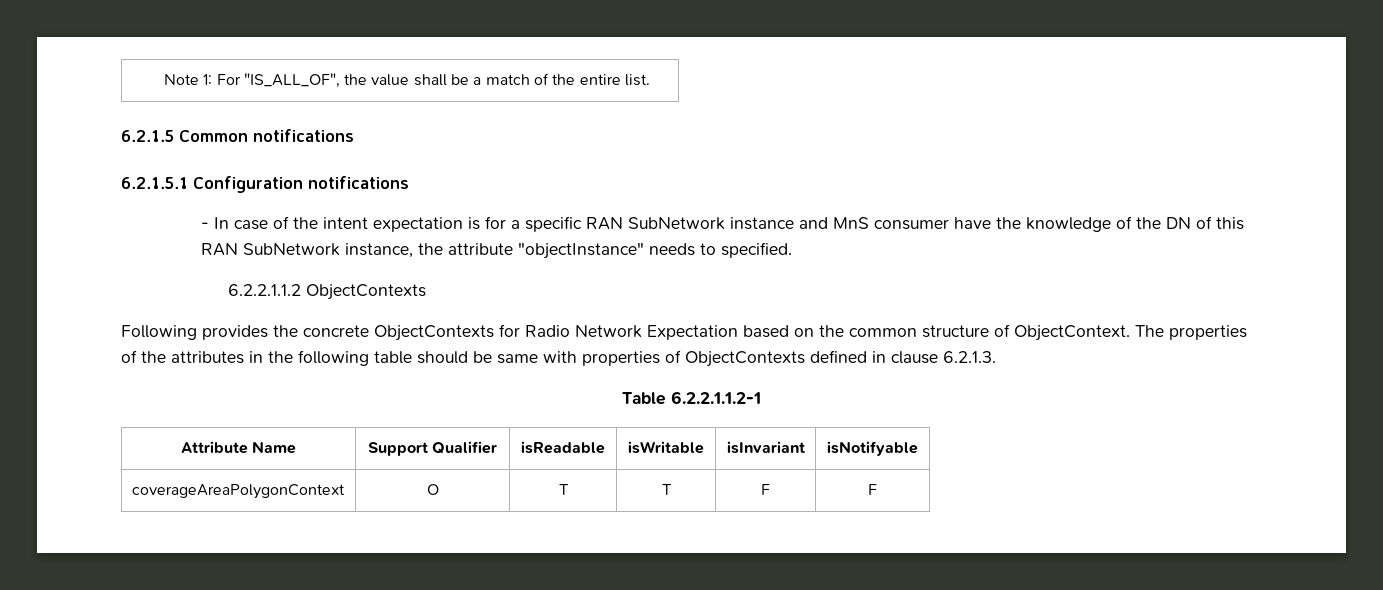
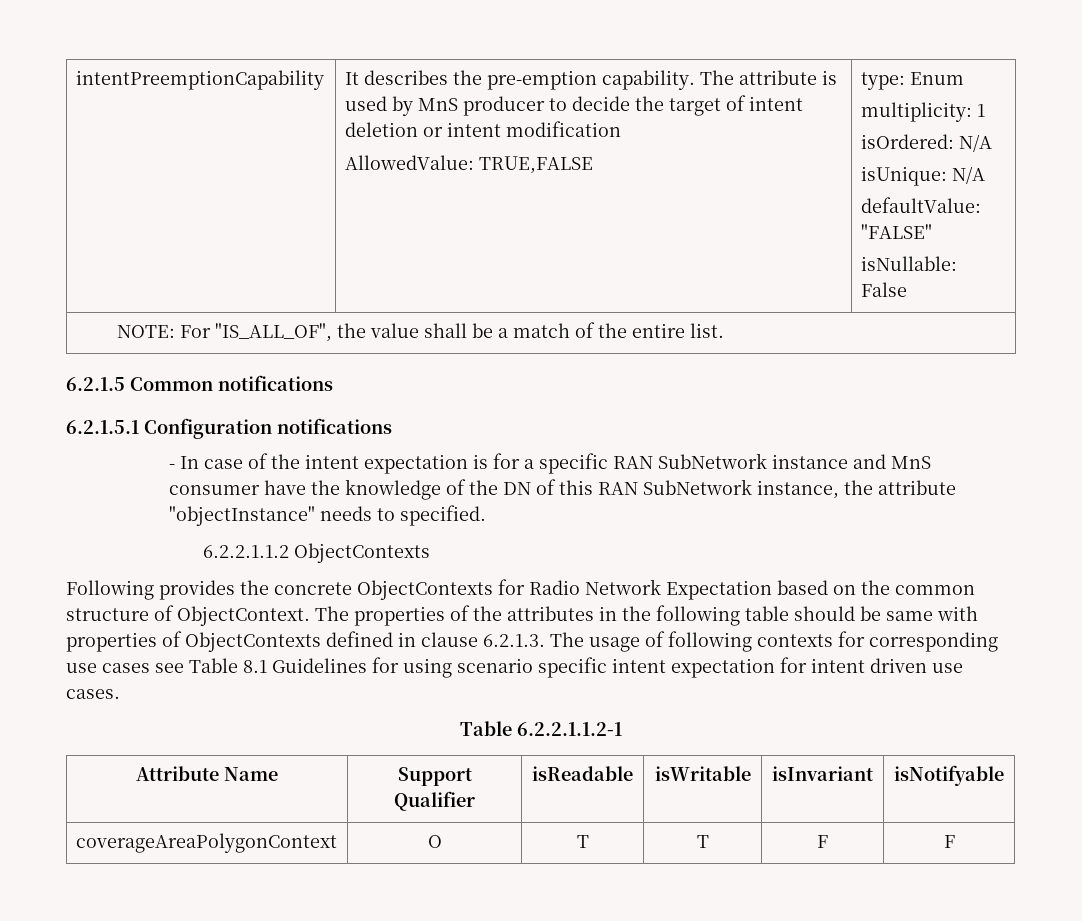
[163,74,213,85] Note 1: -> [76,70,325,90] [345,70,838,90] [345,95,804,116] [345,121,622,137] [345,155,594,174] [861,72,965,90] [861,102,986,122] [861,134,993,152] [861,166,986,186] [861,197,982,213] [861,224,933,239] [861,256,958,271] [861,282,908,297] [117,325,176,338] intentPreemptionCapability | It describes the pre-emption capability. The attribute is used by MnS producer to decide the target of intent deletion or intent modification // AllowedValue: TRUE,FALSE | type: Enum // multiplicity: 1 // isOrdered: N/A // isUnique: N/A // defaultValue: "FALSE" // isNullable: False // NOTE:
(996, 357) none -> [550,631,998,652] [66,657,963,678] [66,689,120,699] The usage of following contexts for corresponding use cases see Table 8.1 Guidelines for using scenario specific intent expectation for intent driven use cases.

